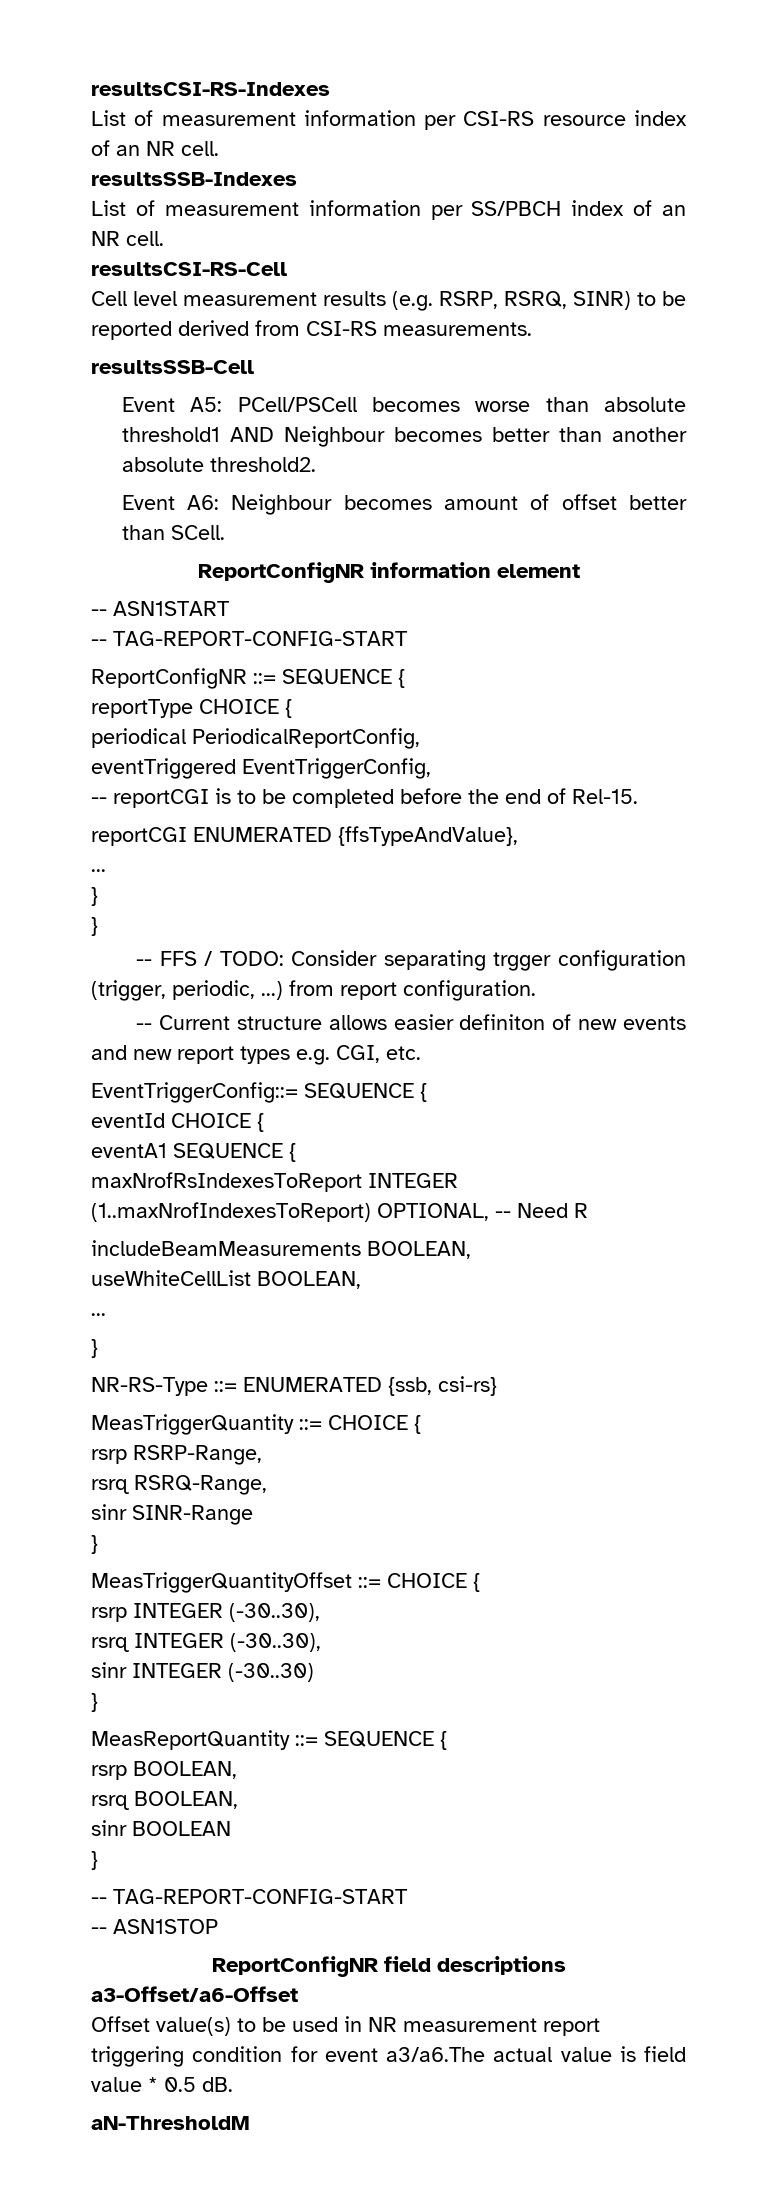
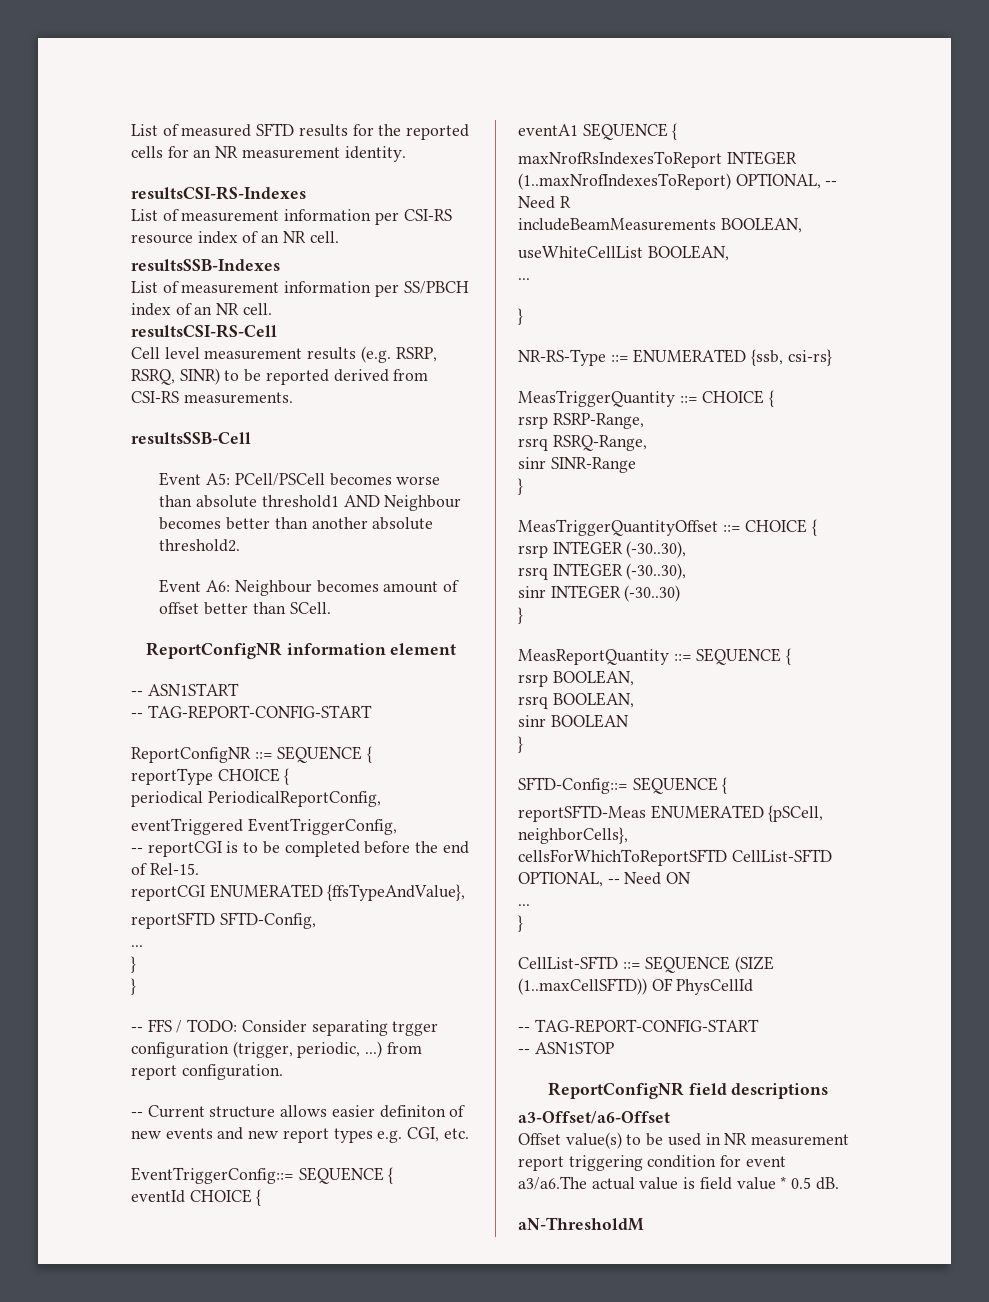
(91, 89) none -> [131,123,470,140] [131,146,406,162] List of measured SFTD results for the reported cells for an NR measurement identity. //
(518, 836) none -> [131,912,316,929] // reportSFTD SFTD-Config,
(98, 1860) none -> [518,777,728,794] [518,805,824,822] [518,827,628,844] [518,849,832,866] [518,871,692,887] [518,904,530,906] [518,915,523,932] [518,956,775,973] [518,978,754,995] // SFTD-Config::= SEQUENCE { // reportSFTD-Meas ENUMERATED {pSCell, neighborCells}, // cellsForWhichToReportSFTD CellList-SFTD OPTIONAL, -- Need ON // ... // } // CellList-SFTD ::= SEQUENCE (SIZE (1..maxCellSFTD)) OF PhysCellId

